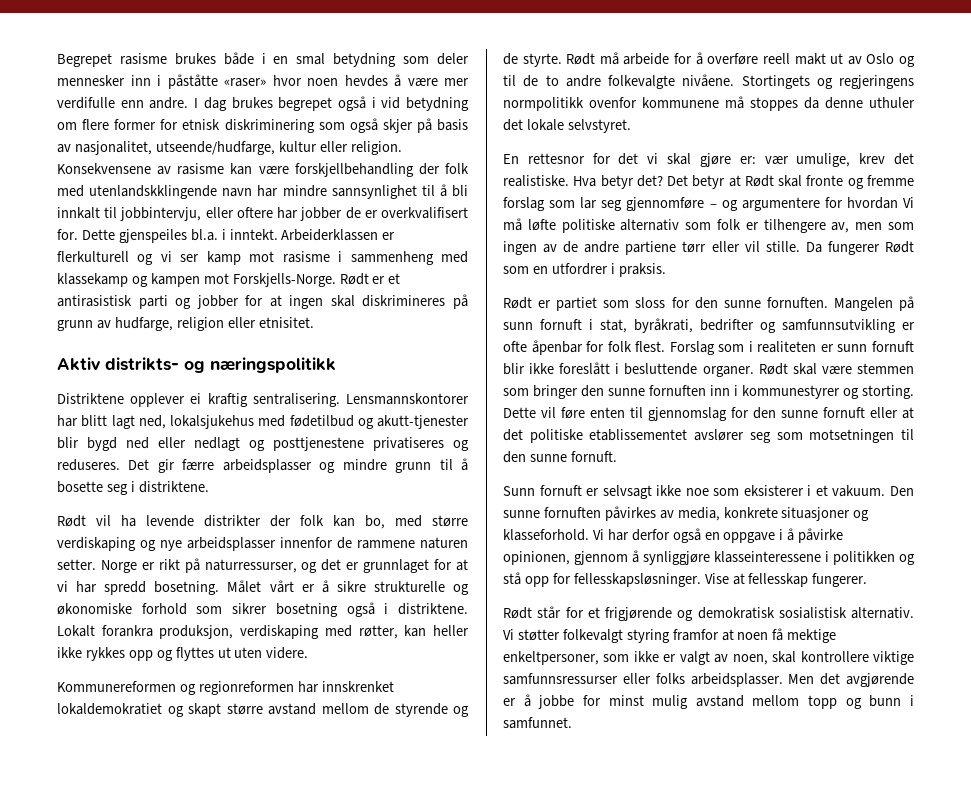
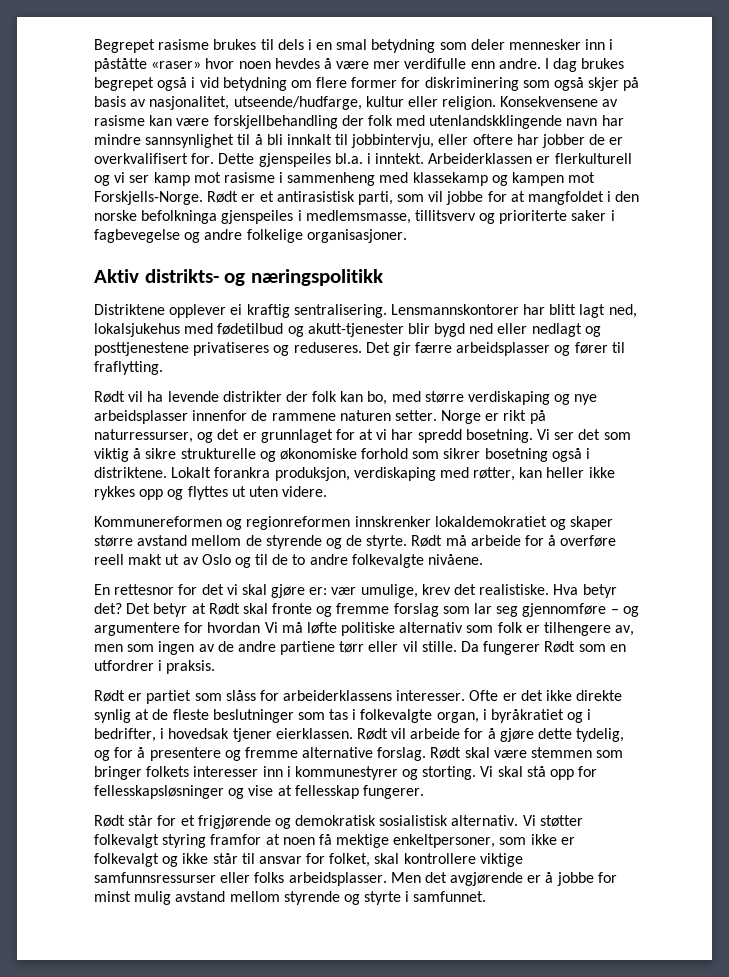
[223,52,254,65] både -> [260,39,304,50] til dels
[182,119,221,130] etnisk -> (421, 82) none
[138,294,468,309] [57,317,314,331] parti og jobber for at ingen skal diskrimineres på grunn av hudfarge, religion eller etnisitet. -> [357,191,640,205] [94,210,615,224] [94,229,407,243] parti, som vil jobbe for at mangfoldet i den norske befolkninga gjenspeiles i medlemsmasse, tillitsverv og prioriterte saker i fagbevegelse og andre folkelige organisasjoner.
[342,458,469,473] [57,481,209,495] mindre grunn til å bosette seg i distriktene. -> [574,342,625,354] [94,361,163,375] fører til fraflytting.
[227,580,315,593] Målet vårt er -> [537,429,631,440] [94,448,129,462] Vi ser det som viktig
[297,681,394,693] har innskrenket -> [354,516,431,527] innskrenker
[188,703,221,717] skapt -> [570,516,614,530] skaper
[741,75,914,89] [503,96,915,111] [503,119,631,133] Stortingets og regjeringens normpolitikk ovenfor kommunene må stoppes da denne uthuler det lokale selvstyret. -> (484, 559) none
[635,296,914,311] [503,318,915,333] [503,340,914,355] [503,362,754,377] sloss for den sunne fornuften. Mangelen på sunn fornuft i stat, byråkrati, bedrifter og samfunnsutvikling er ofte åpenbar for folk flest. Forslag som i realiteten er sunn fornuft blir ikke foreslått i besluttende organer. -> [225,690,623,701] [94,709,592,723] [94,728,625,742] [94,747,427,761] slåss for arbeiderklassens interesser. Ofte er det ikke direkte synlig at de fleste beslutninger som tas i folkevalgte organ, i byråkratiet og i bedrifter, i hovedsak tjener eierklassen. Rødt vil arbeide for å gjøre dette tydelig, og for å presentere og fremme alternative forslag.
[581,385,706,397] den sunne fornuften -> [146,766,259,777] folkets interesser
[503,407,914,421] [503,429,914,443] [503,451,617,463] [503,485,914,499] [503,506,870,521] [503,528,844,543] [503,550,915,565] [503,572,729,587] Dette vil føre enten til gjennomslag for den sunne fornuft eller at det politiske etablissementet avslører seg som motsetningen til den sunne fornuft. // Sunn fornuft er selvsagt ikke noe som eksisterer i et vakuum. Den sunne fornuften påvirkes av media, konkrete situasjoner og klasseforhold. Vi har derfor også en oppgave i å påvirke opinionen, gjennom å synliggjøre klasseinteressene i politikken og stå opp for fellesskapsløsninger. Vise -> [480,766,598,780] [94,785,274,799] Vi skal stå opp for fellesskapsløsninger og vise
[679,651,768,665] valgt av noen, -> [94,853,371,867] folkevalgt og ikke står til ansvar for folket,
[808,695,902,709] topp og bunn -> [283,891,402,905] styrende og styrte

